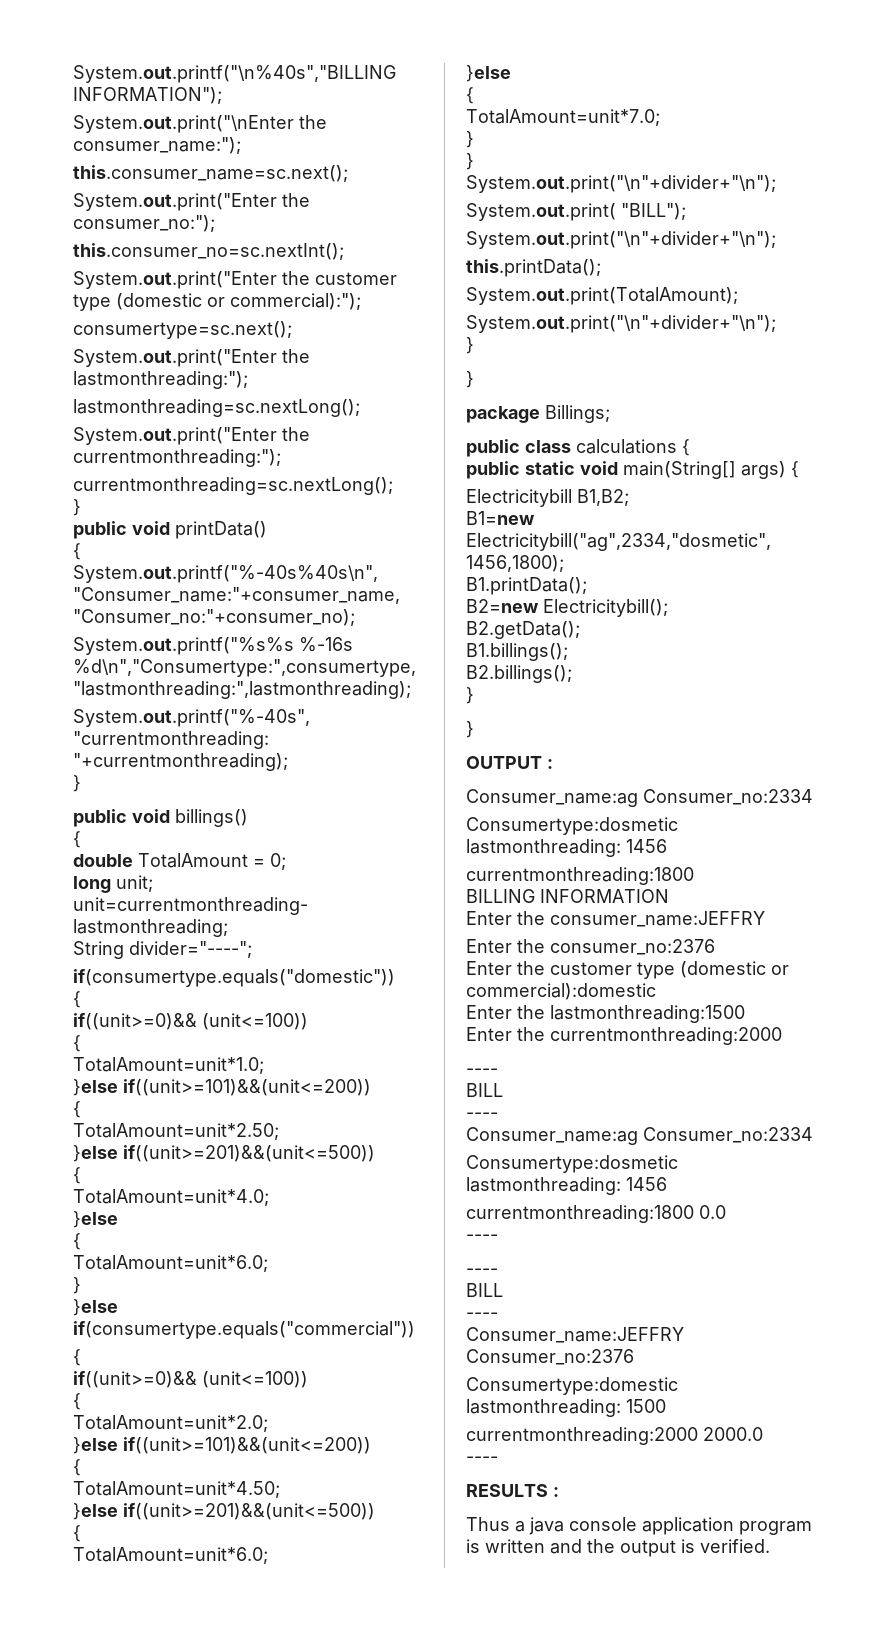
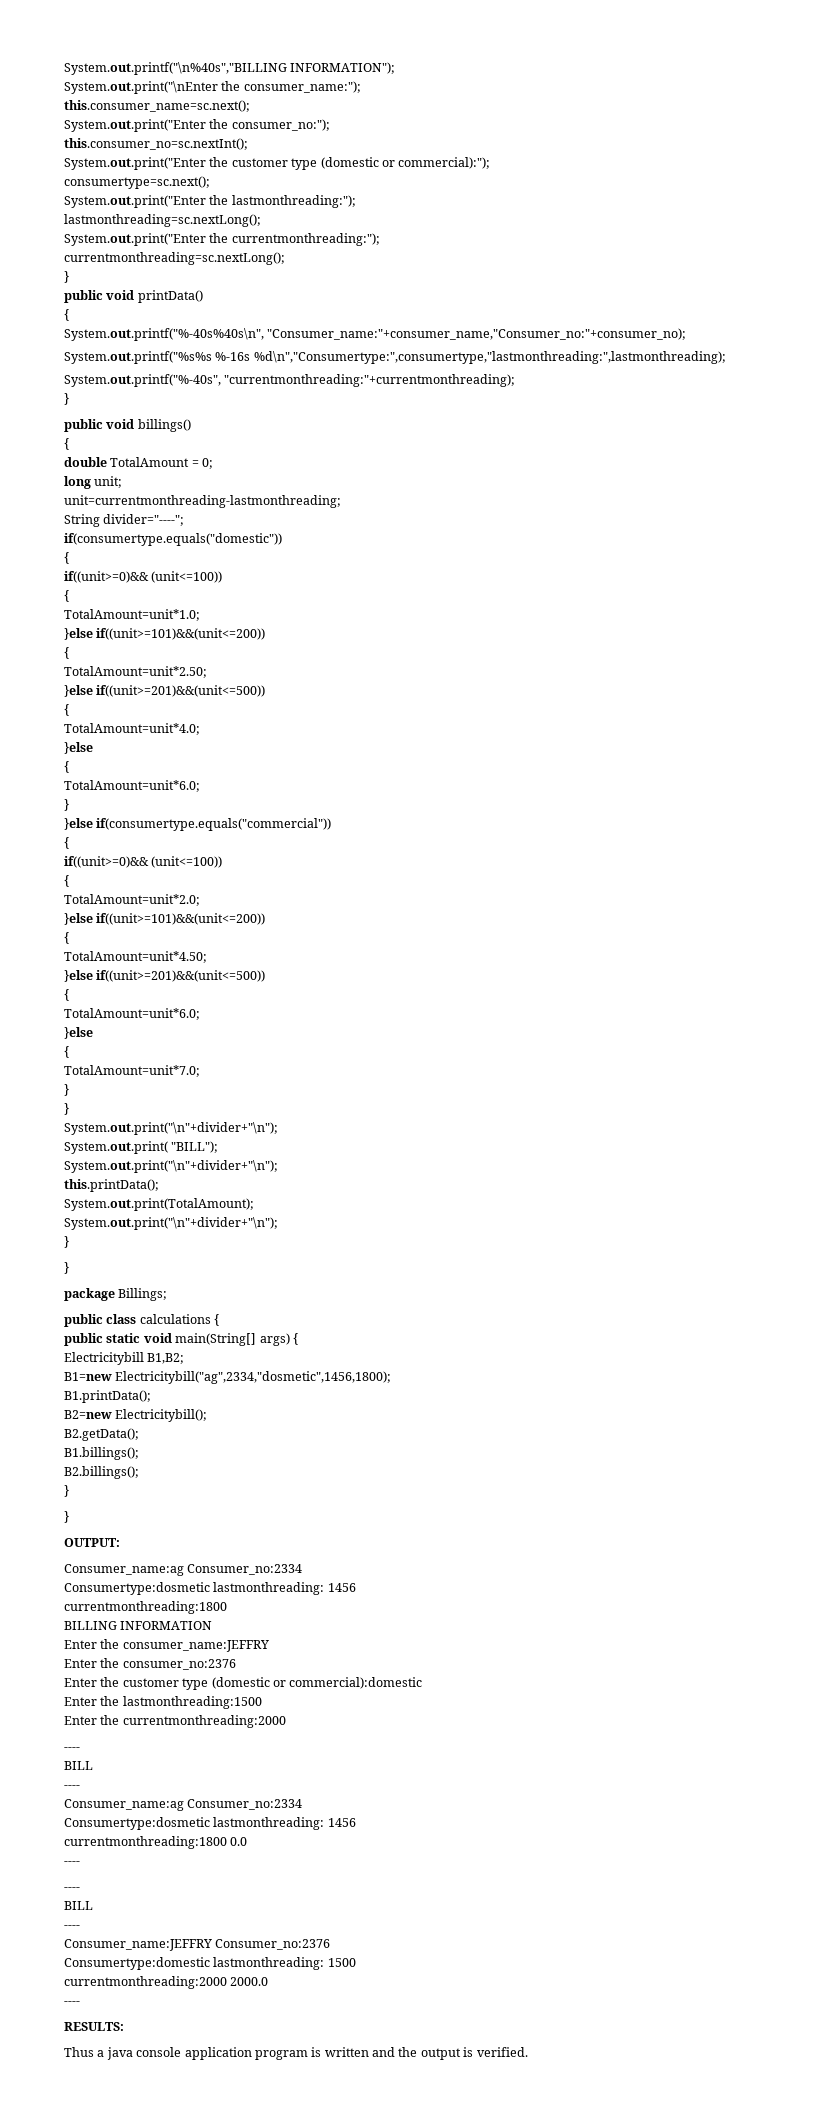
[466,756,553,769] OUTPUT : -> [64,1538,120,1547] OUTPUT:
[466,1484,559,1497] RESULTS : -> [64,2022,124,2031] RESULTS:

